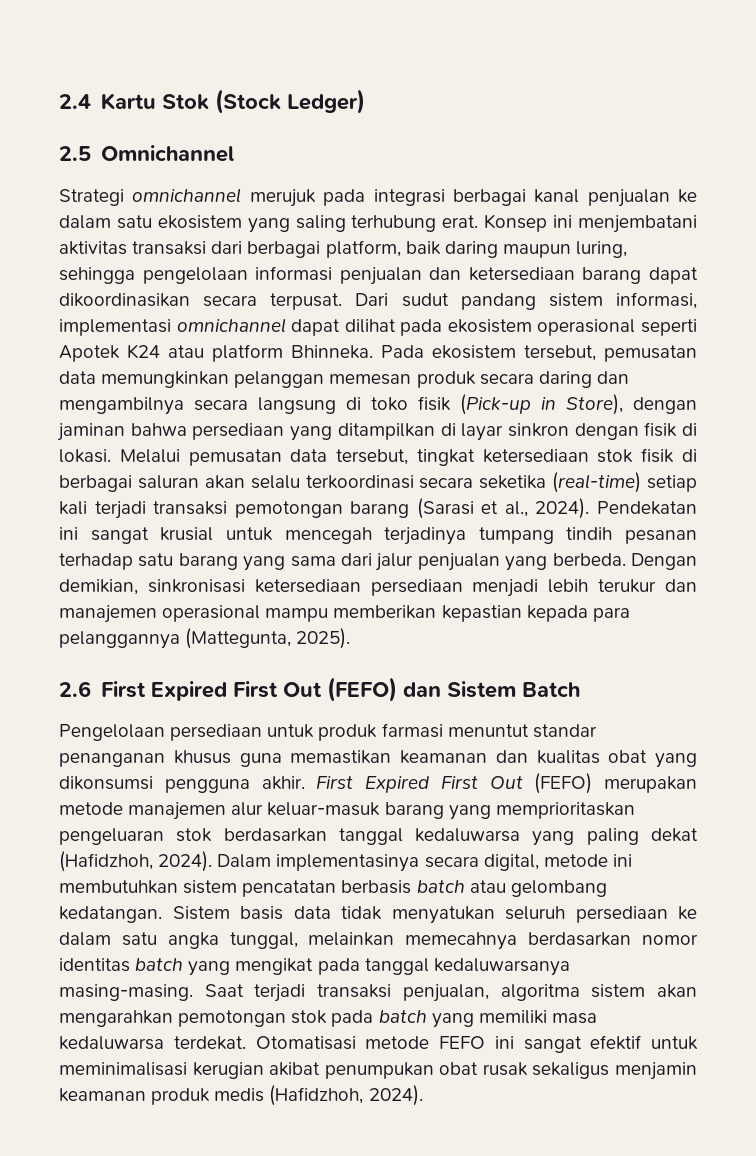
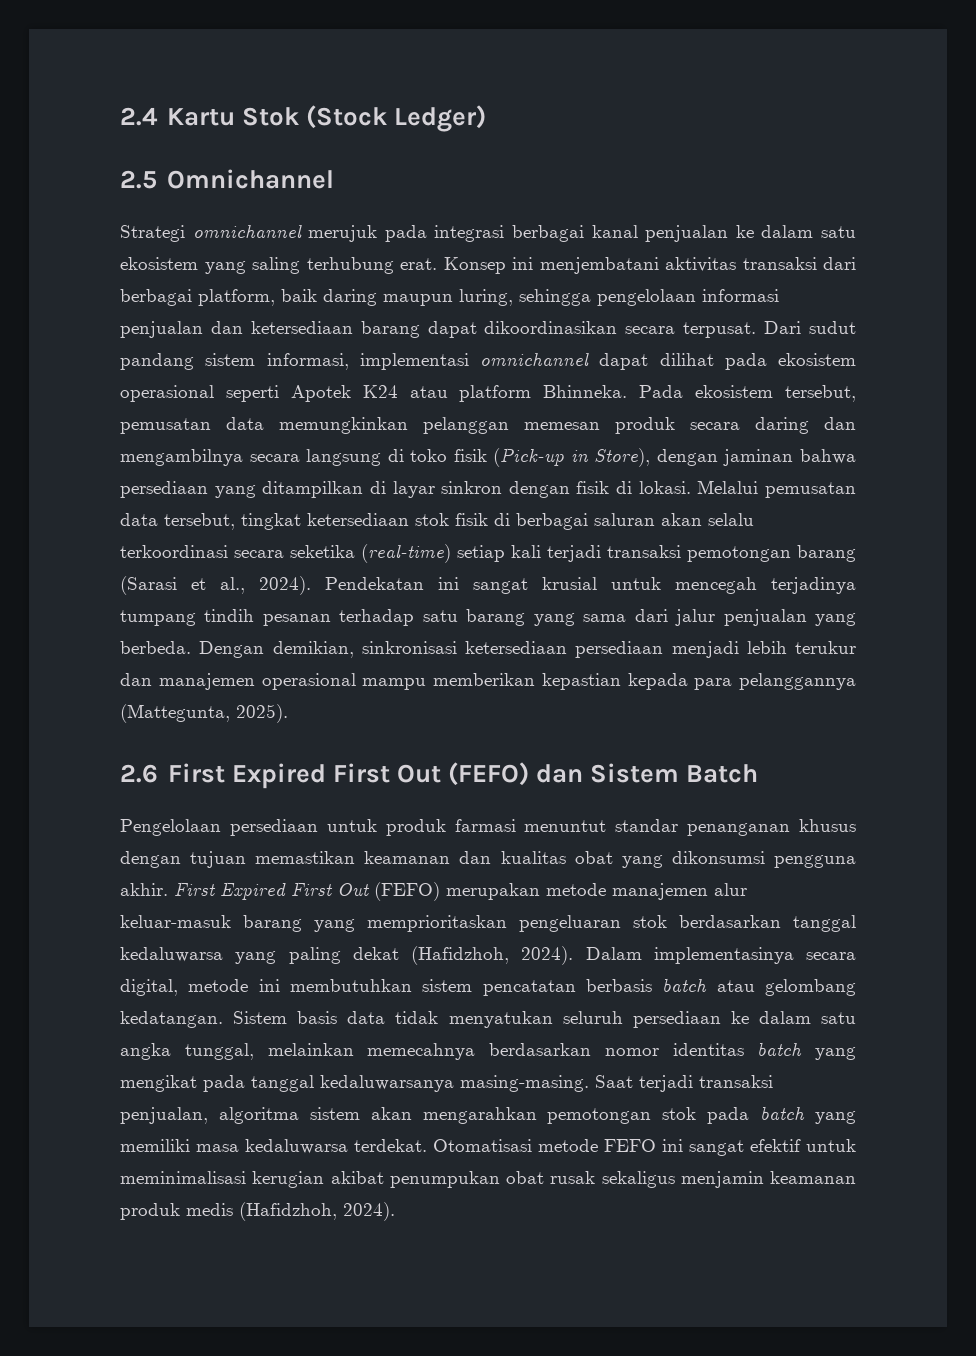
[239,753,282,767] guna -> [120,851,247,868] dengan tujuan

